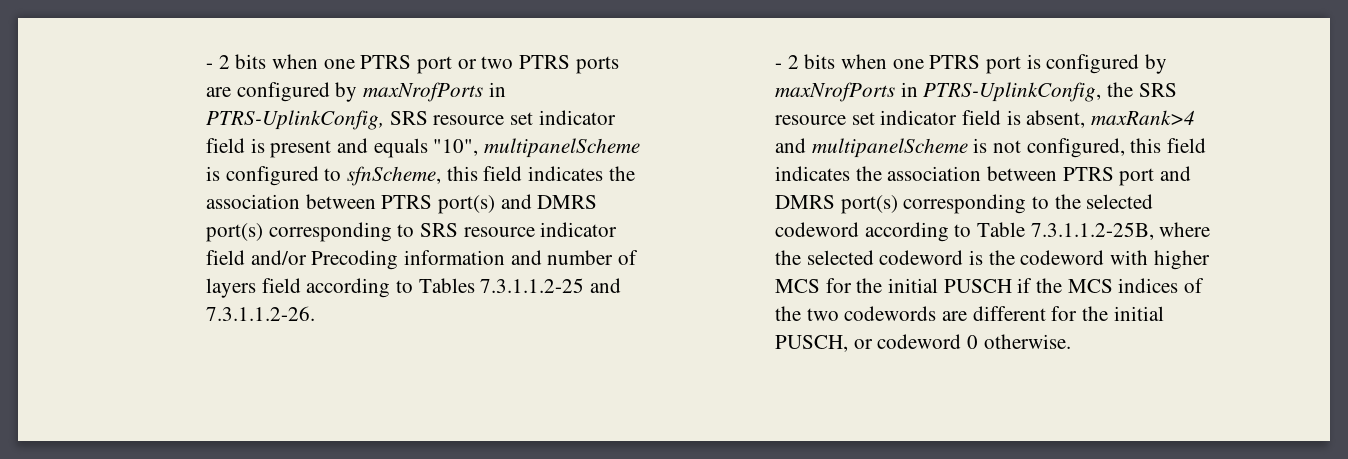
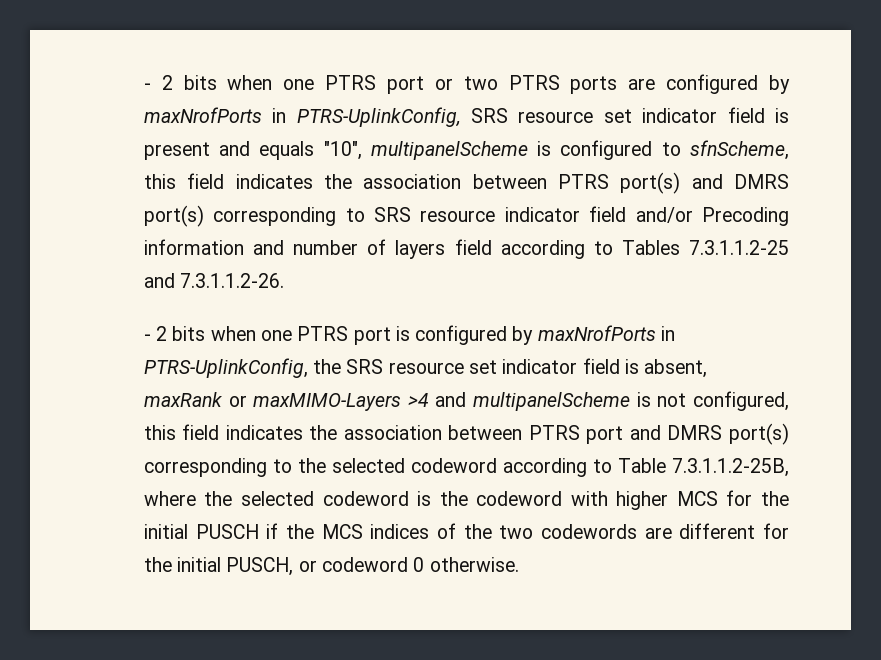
[1091,110,1196,125] maxRank>4 -> [143,392,429,411] maxRank or maxMIMO-Layers >4

